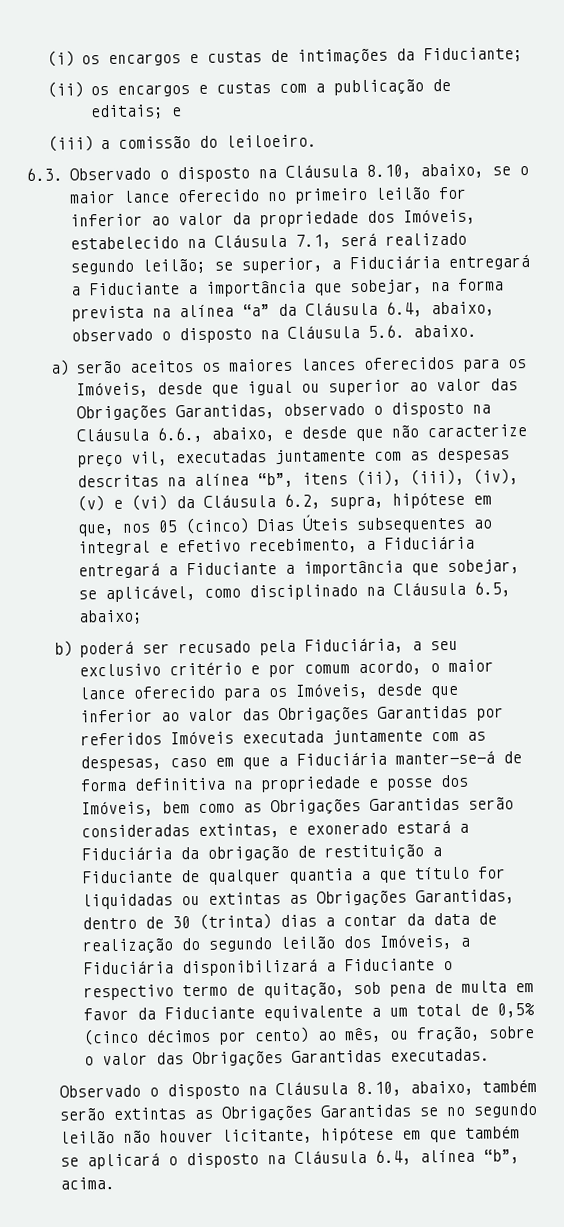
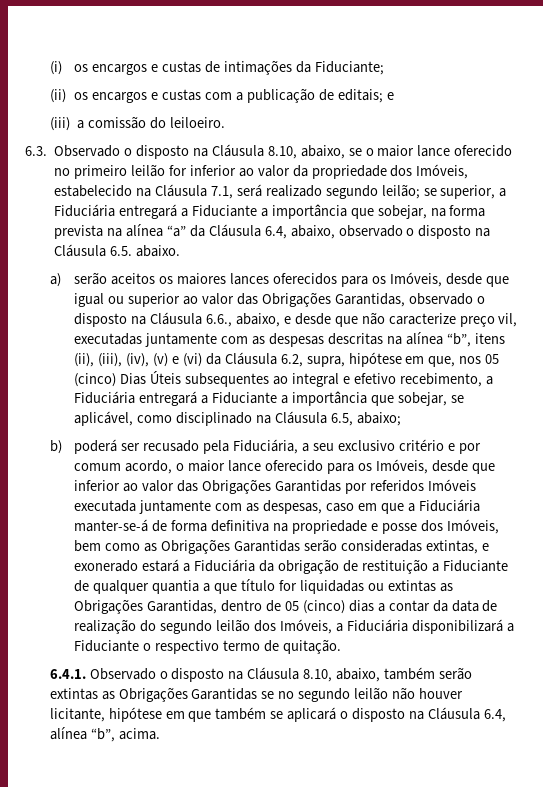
[367,324,405,338] 5.6. -> [110,246,133,256] 6.5.
[171,913,272,931] 30 (trinta) -> [285,600,345,614] 05 (cinco)
[262,980,534,999] [82,1003,535,1022] [82,1025,535,1046] [83,1048,490,1068] quitação, sob pena de multa em favor da Fiduciante equivalente a um total de 0,5% (cinco décimos por cento) ao mês, ou fração, sobre o valor das Obrigações Garantidas executadas. // -> [282,639,341,654] [49,669,86,679] quitação. // 6.4.1.

